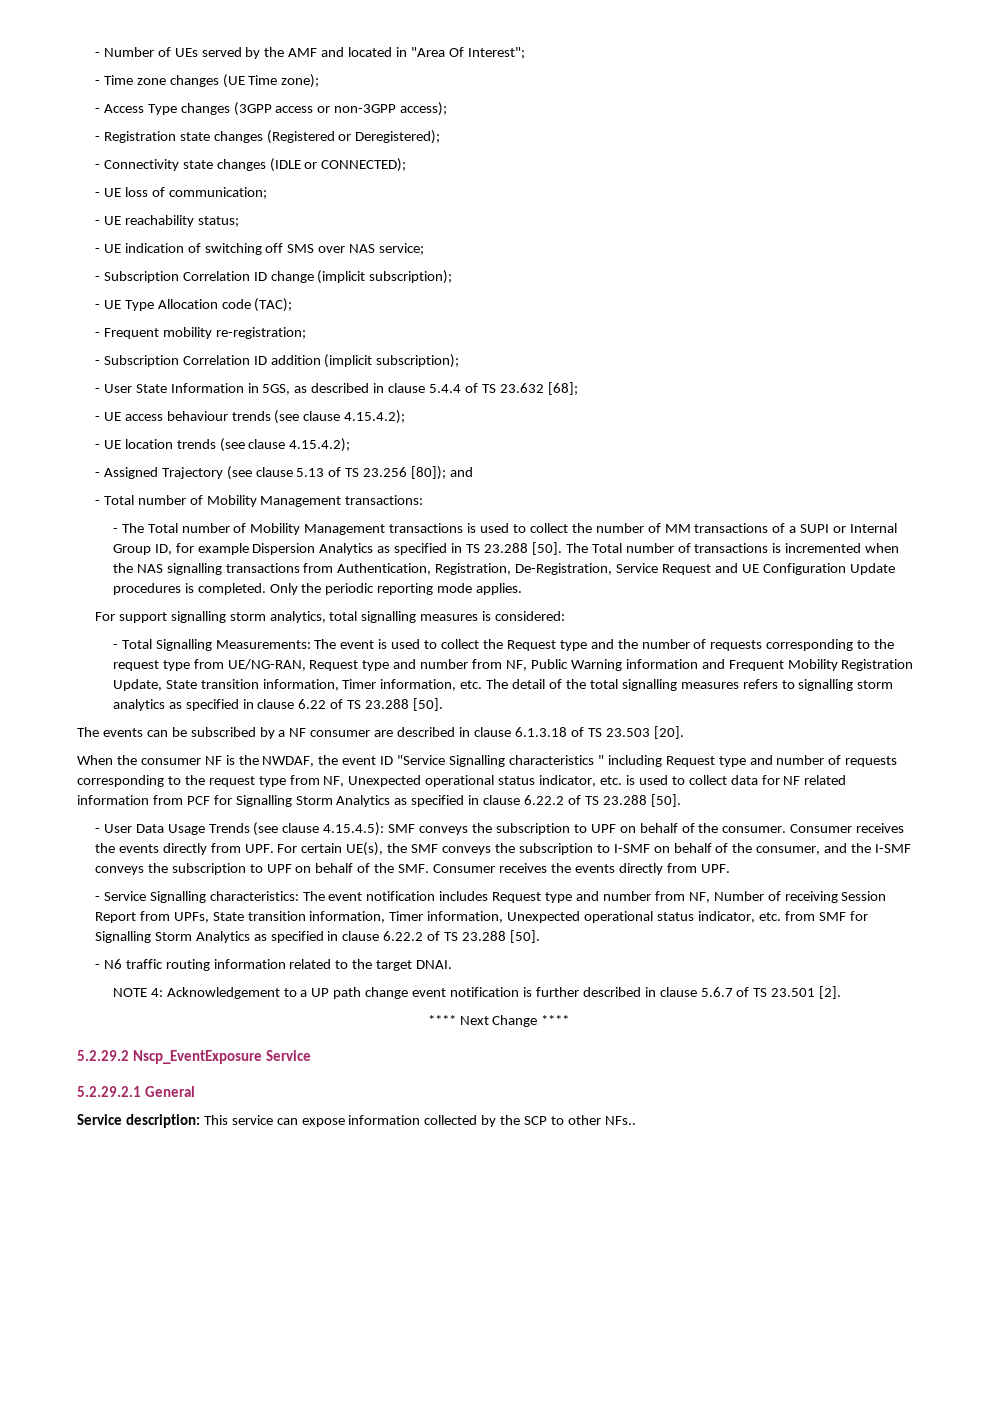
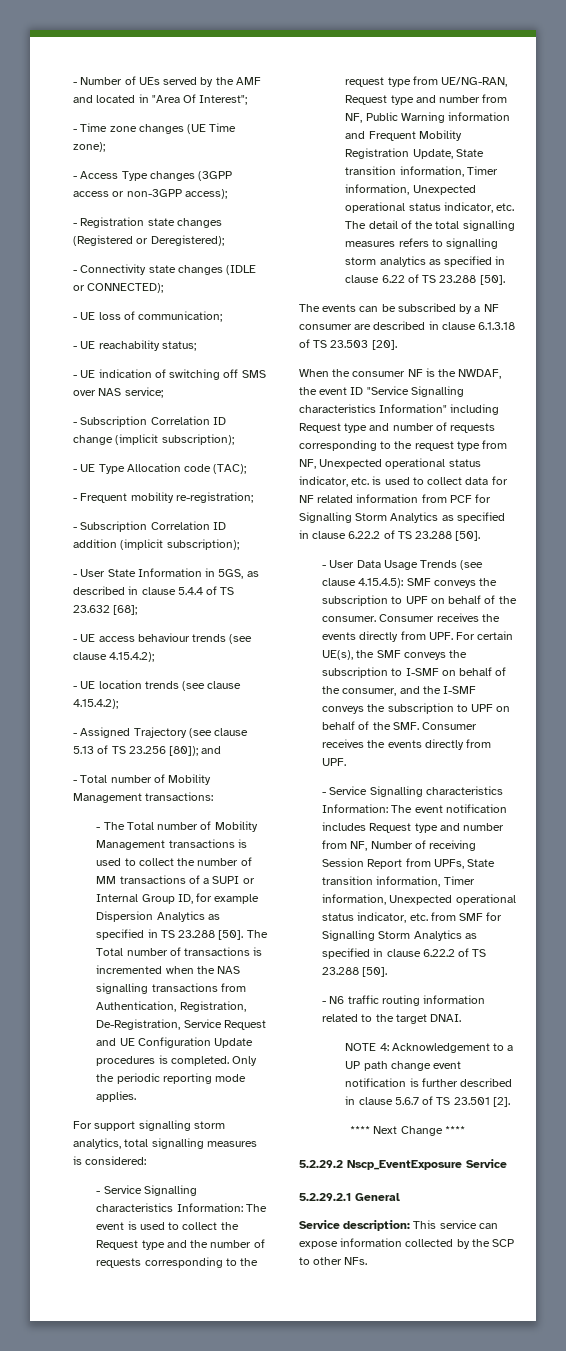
[121,639,311,651] Total Signalling Measurements: -> [103,1185,197,1196] [96,1203,243,1212] Service Signalling characteristics Information:
(457, 685) none -> [412,185,476,195] [345,202,493,213] Unexpected operational status indicator,
[597,755,604,765] " -> [379,404,448,413] Information"
[209,891,299,901] characteristics: -> [425,786,503,795] [322,804,389,813] characteristics Information:
[604,1116,636,1125] NFs.. -> [344,1257,368,1265] NFs.

